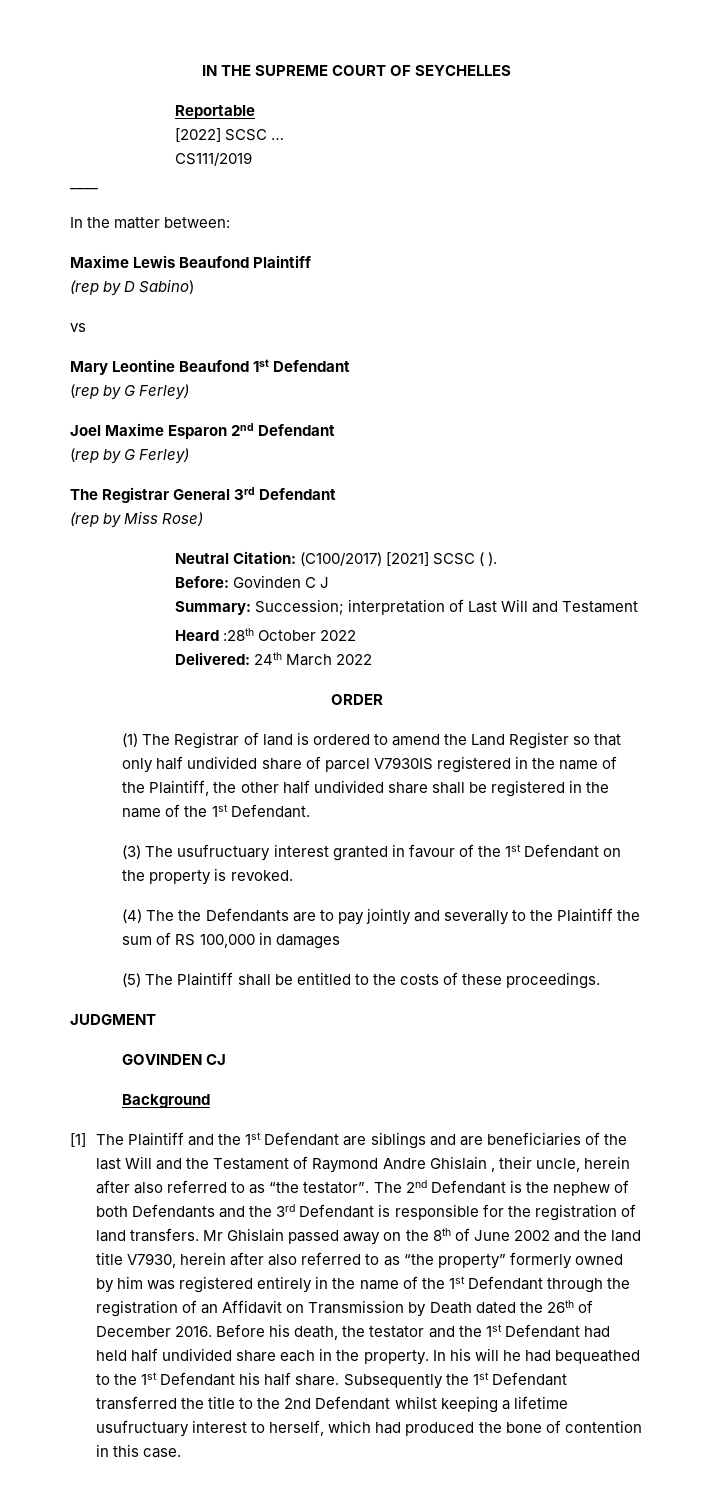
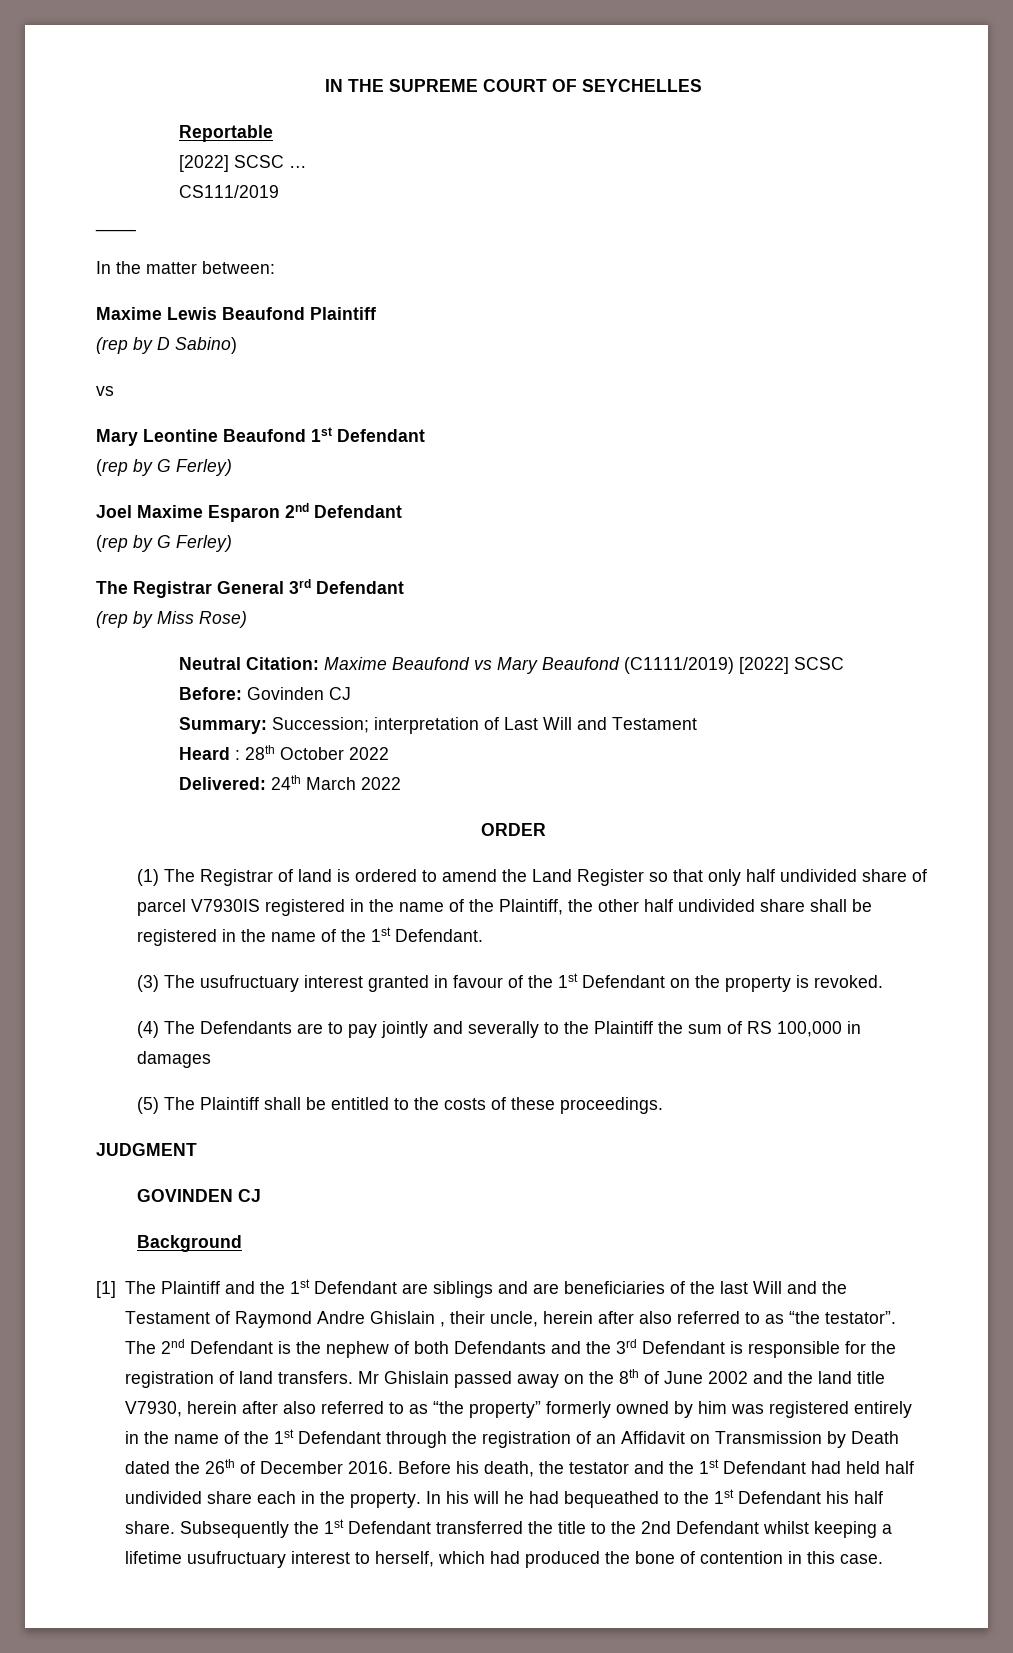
[299,552,498,566] (C100/2017) [2021] SCSC ( ). -> [323,657,844,674] Maxime Beaufond vs Mary Beaufond (C1111/2019) [2022] SCSC
[304,577,329,588] C J -> [328,687,351,700] CJ
[222,628,254,641] :28th -> [234,745,275,760] : 28th
[178,910,202,921] the -> (196, 1027) none

